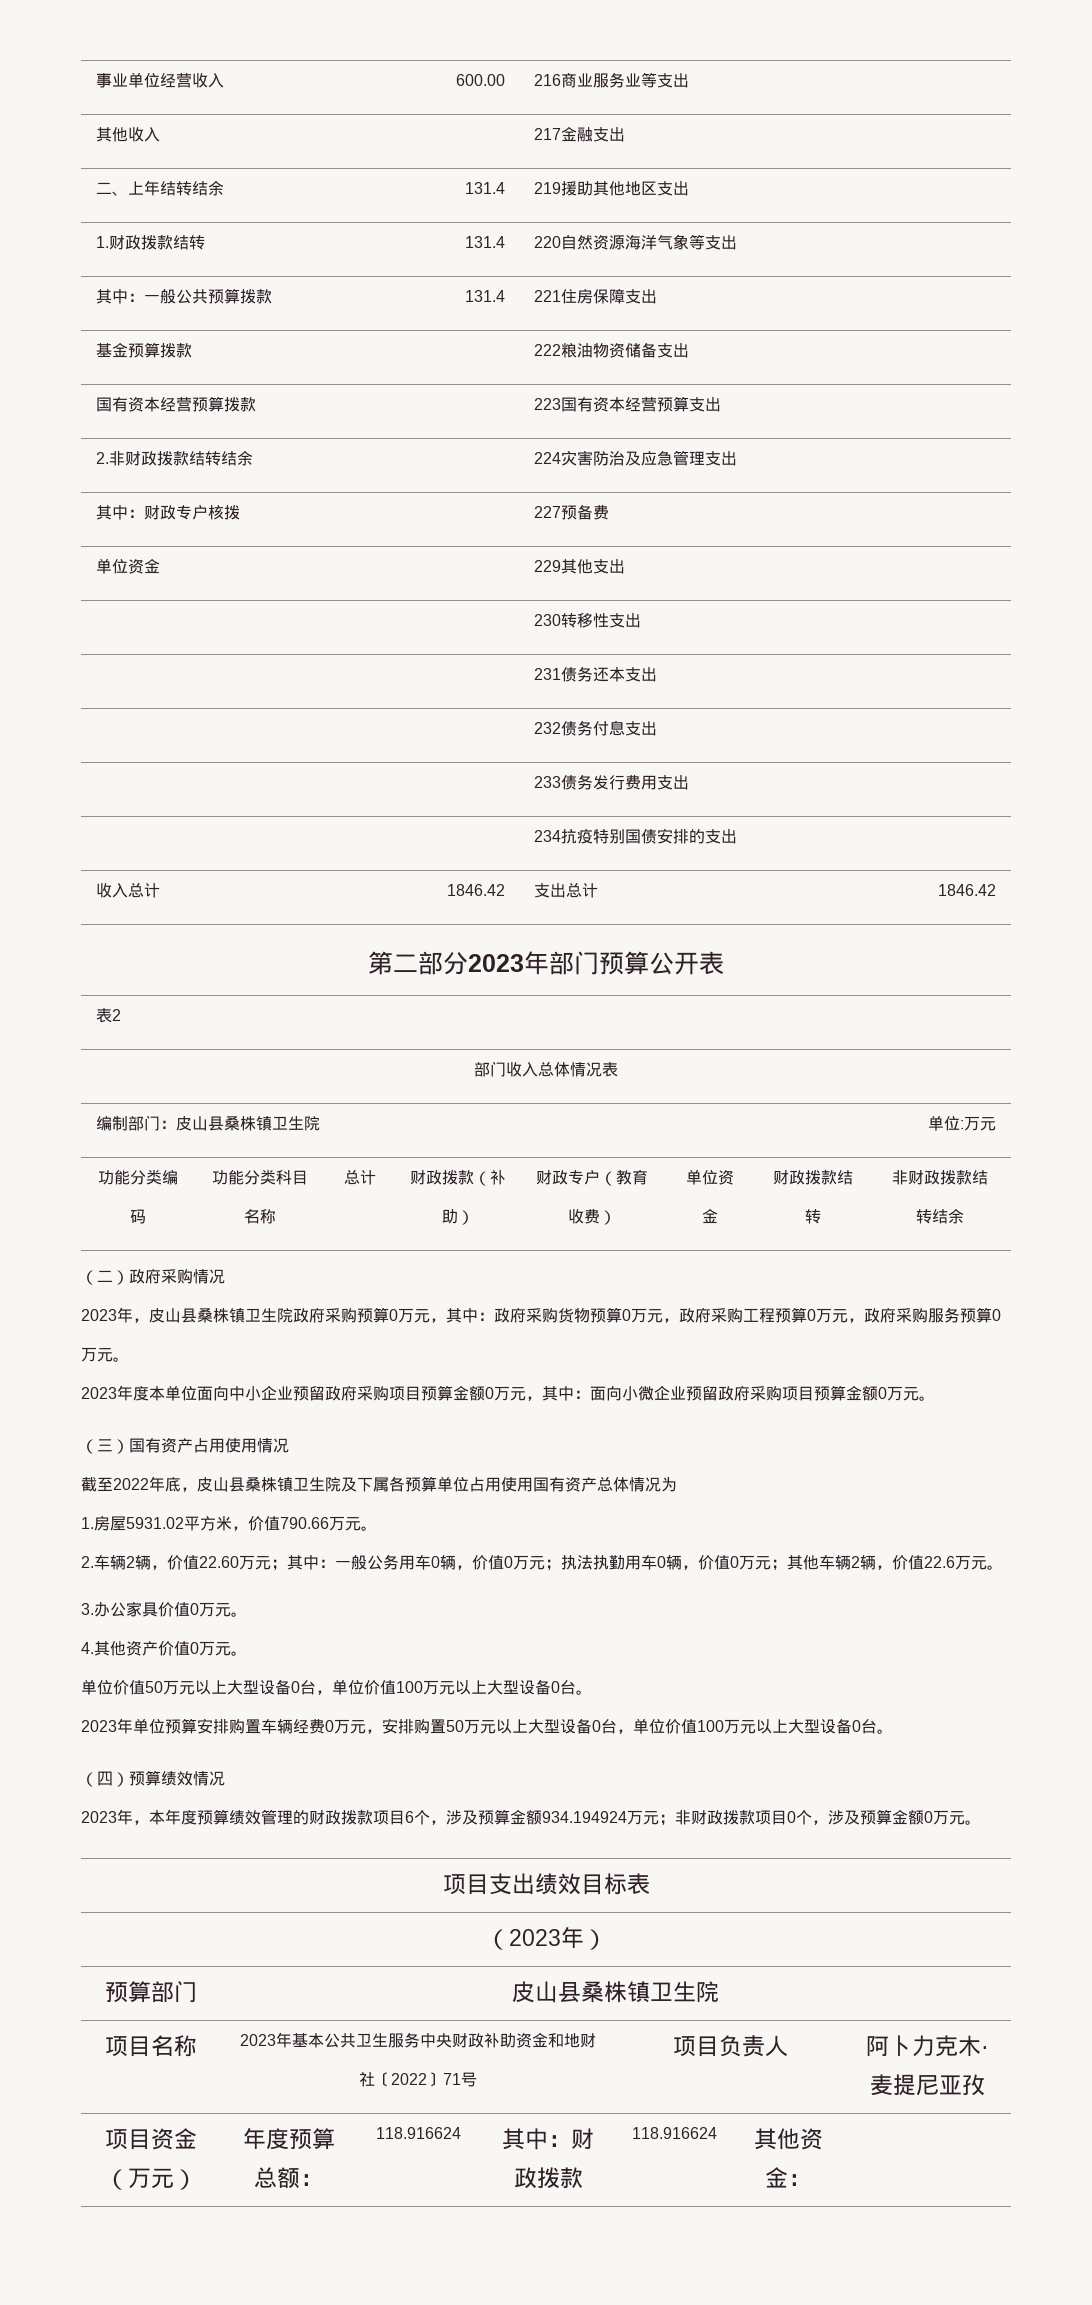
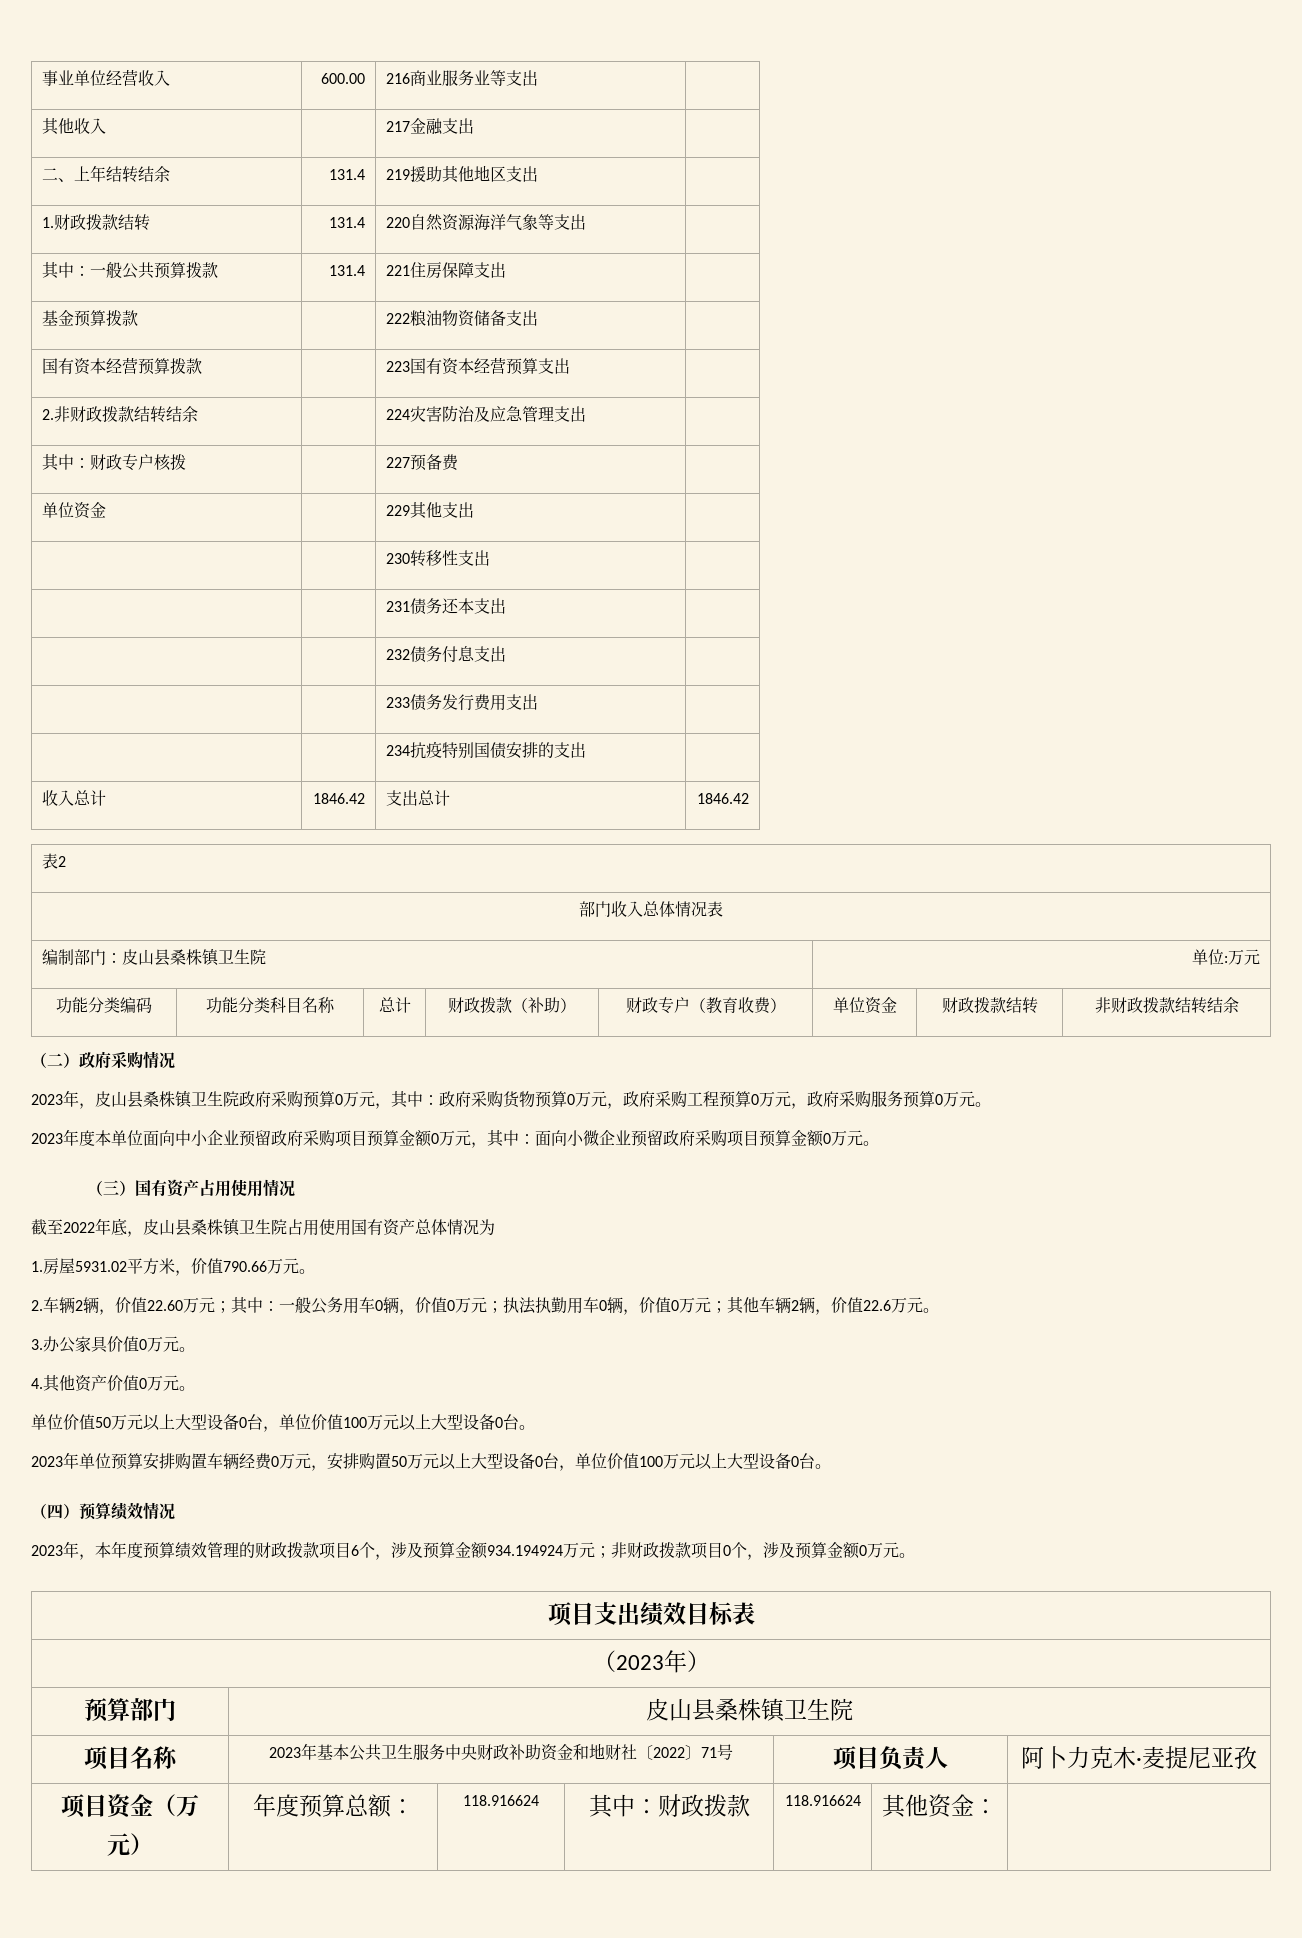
[368,951,724,975] // 第二部分2023年部门预算公开表 -> (750, 798) none
[341,1476,469,1492] 及下属各预算单位 -> (287, 1227) none

